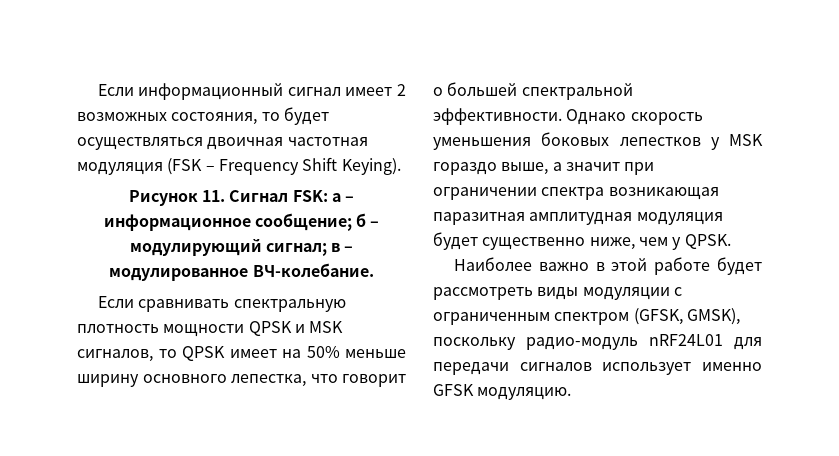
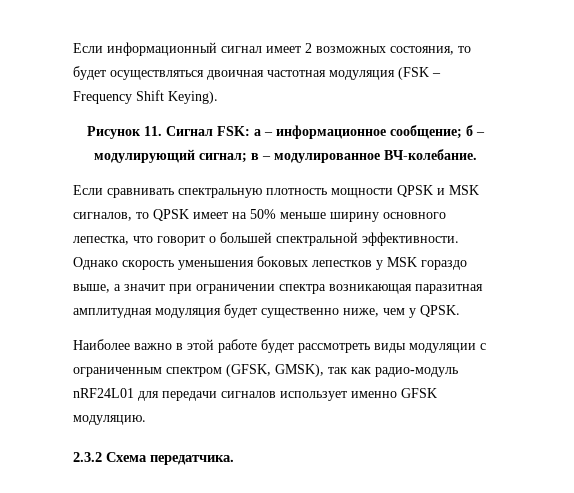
[433,337,516,350] поскольку -> [328,367,371,374] так как
(572, 393) none -> [73,452,234,465] // 2.3.2 Схема передатчика.

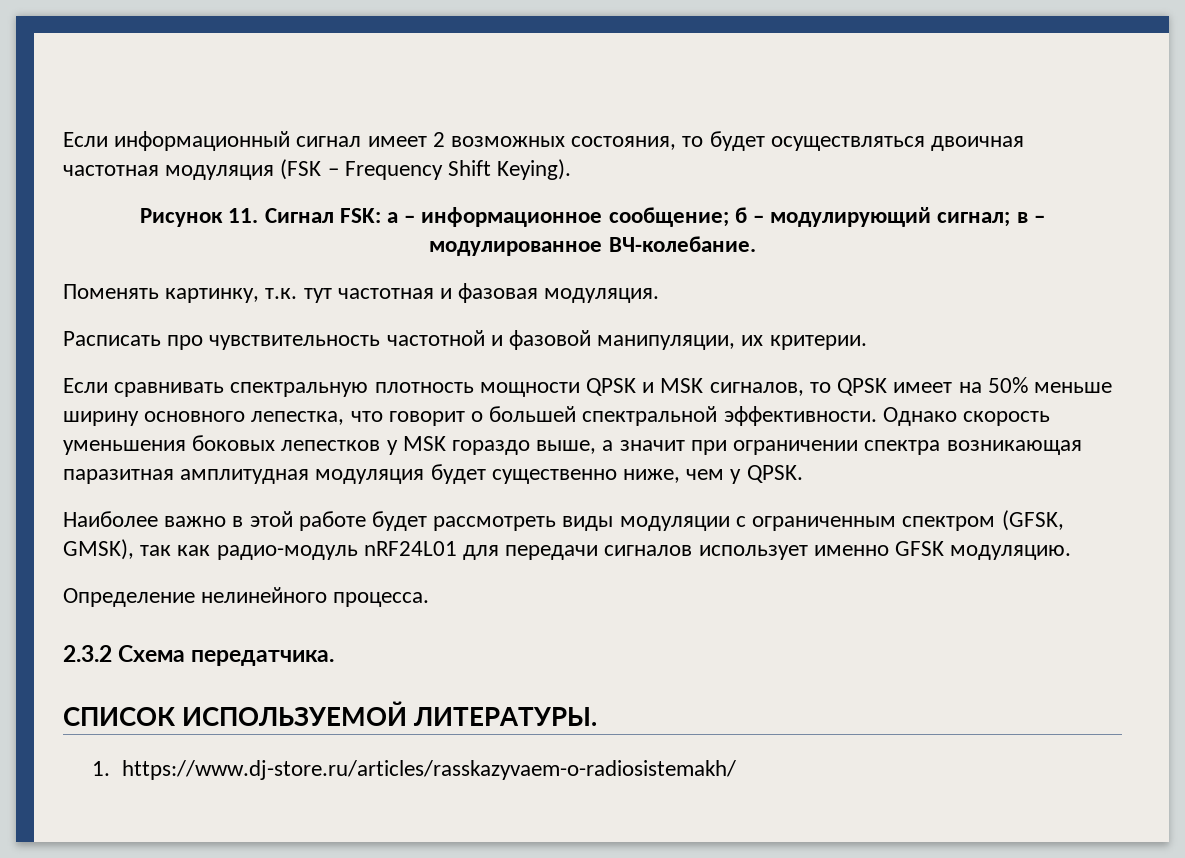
(477, 154) none -> [63,283,660,303] [63,330,867,350] // Поменять картинку, т.к. тут частотная и фазовая модуляция. // Расписать про чувствительность частотной и фазовой манипуляции, их критерии.
(146, 420) none -> [63,587,430,607] // Определение нелинейного процесса.
(234, 460) none -> [63,701,598,726] [92,760,736,780] // СПИСОК ИСПОЛЬЗУЕМОЙ ЛИТЕРАТУРЫ. // 1. https://www.dj-store.ru/articles/rasskazyvaem-o-radiosistemakh/

